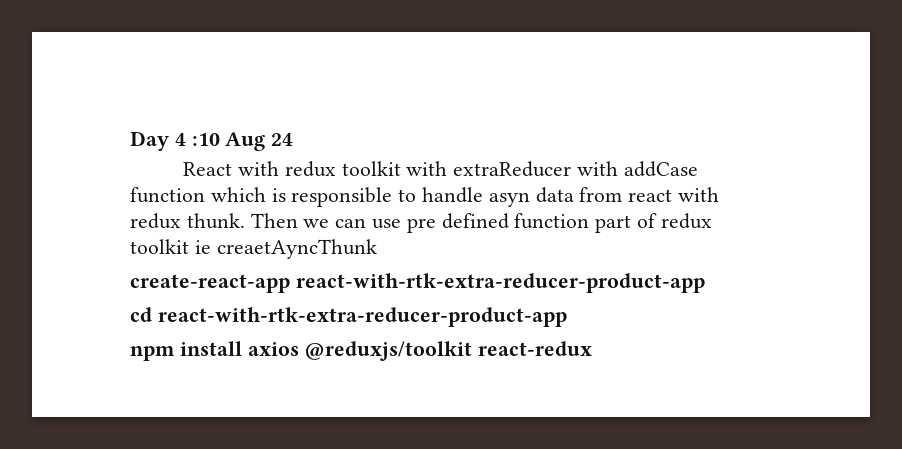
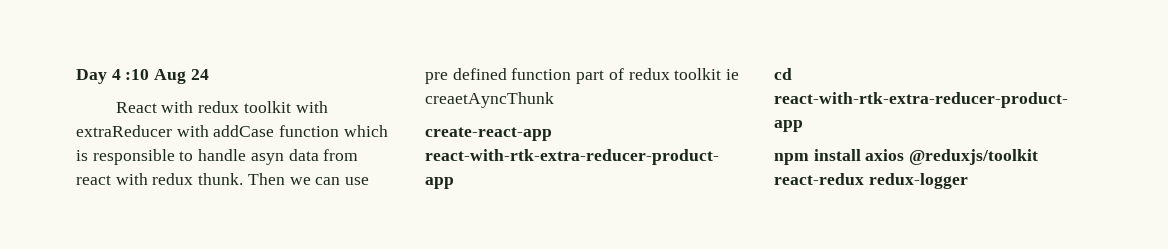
(593, 348) none -> [868,173,968,189] redux-logger

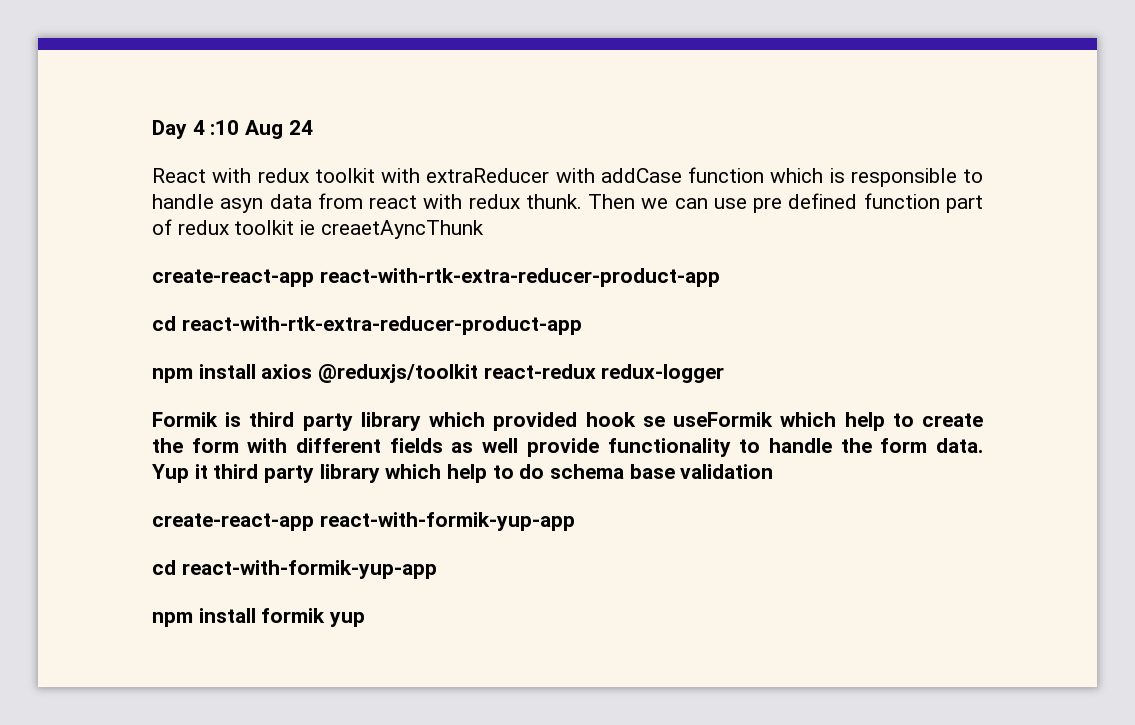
(968, 181) none -> [152,412,984,431] [152,438,984,457] [152,464,774,483] [152,512,575,531] [152,560,437,579] [152,608,366,627] // Formik is third party library which provided hook se useFormik which help to create the form with different fields as well provide functionality to handle the form data. Yup it third party library which help to do schema base validation // create-react-app react-with-formik-yup-app // cd react-with-formik-yup-app // npm install formik yup

